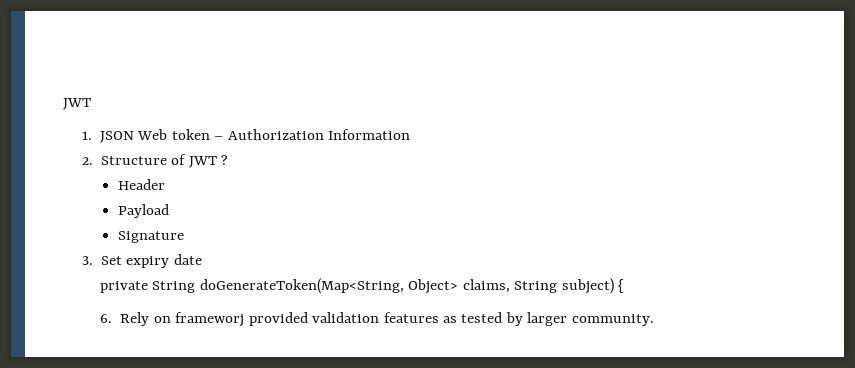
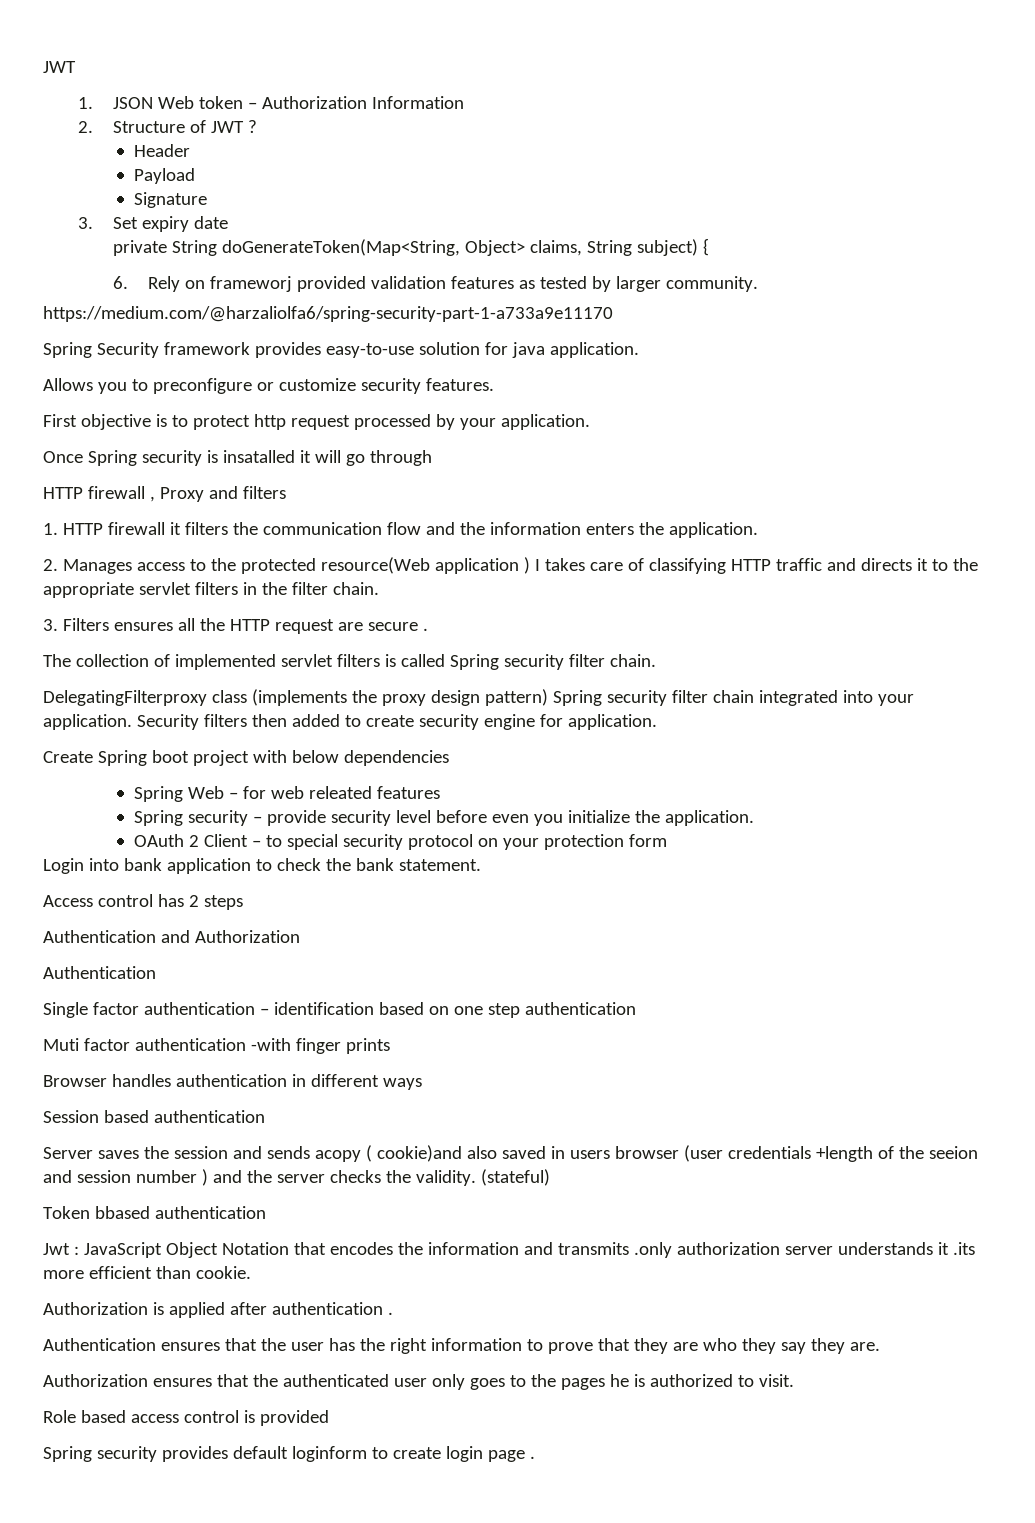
(654, 320) none -> [43,306,613,322] [43,342,639,358] [43,378,494,394] [43,414,590,430] [43,450,432,466] [43,486,286,502] [43,522,758,538] [43,557,978,574] [43,582,379,598] [43,618,428,634] [43,654,656,670] [43,689,914,706] [43,714,657,730] [43,750,449,766] [133,786,440,802] [133,810,754,826] [133,834,667,850] [43,858,481,874] [43,894,243,910] [43,930,300,943] [43,966,156,979] [43,1002,636,1018] [43,1038,390,1054] [43,1074,422,1090] [43,1110,265,1123] [43,1145,978,1162] [43,1169,550,1186] [43,1206,266,1219] [43,1242,975,1258] [43,1266,251,1279] [43,1302,393,1318] [43,1338,880,1354] [43,1374,794,1390] [43,1410,329,1426] [43,1446,535,1462] // https://medium.com/@harzaliolfa6/spring-security-part-1-a733a9e11170 // Spring Security framework provides easy-to-use solution for java application. // Allows you to preconfigure or customize security features. // First objective is to protect http request processed by your application. // Once Spring security is insatalled it will go through // HTTP firewall , Proxy and filters // 1. HTTP firewall it filters the communication flow and the information enters the application. // 2. Manages access to the protected resource(Web application ) I takes care of classifying HTTP traffic and directs it to the appropriate servlet filters in the filter chain. // 3. Filters ensures all the HTTP request are secure . // The collection of implemented servlet filters is called Spring security filter chain. // DelegatingFilterproxy class (implements the proxy design pattern) Spring security filter chain integrated into your application. Security filters then added to create security engine for application. // Create Spring boot project with below dependencies // Spring Web – for web releated features // Spring security – provide security level before even you initialize the application. // OAuth 2 Client – to special security protocol on your protection form // Login into bank application to check the bank statement. // Access control has 2 steps // Authentication and Authorization // Authentication // Single factor authentication – identification based on one step authentication // Muti factor authentication -with finger prints // Browser handles authentication in different ways // Session based authentication // Server saves the session and sends acopy ( cookie)and also saved in users browser (user credentials +length of the seeion and session number ) and the server checks the validity. (stateful) // Token bbased authentication // Jwt : JavaScript Object Notation that encodes the information and transmits .only authorization server understands it .its more efficient than cookie. // Authorization is applied after authentication . // Authentication ensures that the user has the right information to prove that they are who they say they are. // Authorization ensures that the authenticated user only goes to the pages he is authorized to visit. // Role based access control is provided // Spring security provides default loginform to create login page .

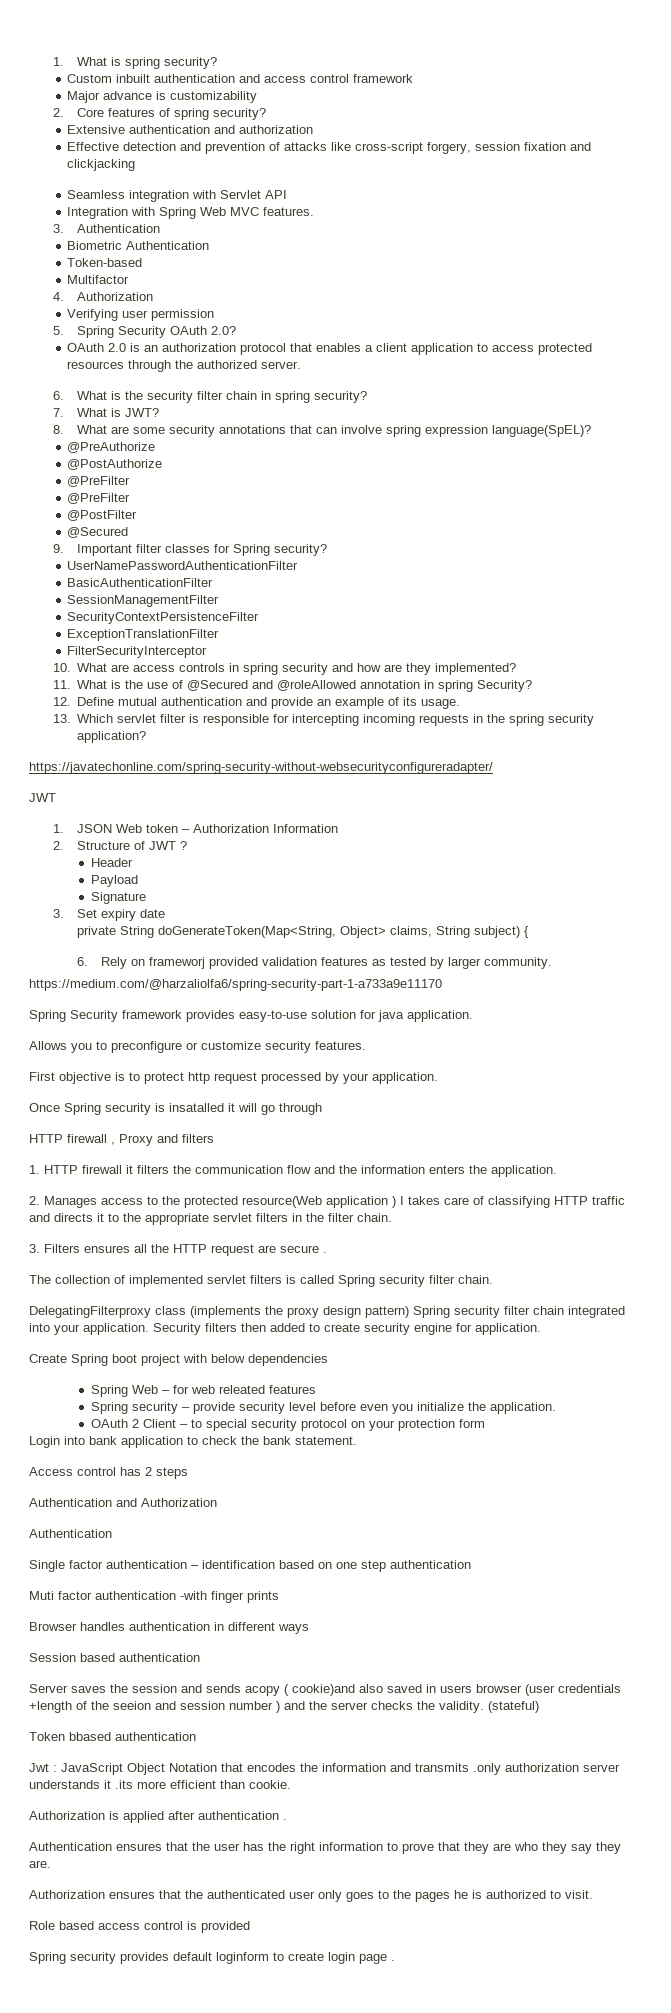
(43, 67) none -> [52,57,217,69] [67,74,414,83] [67,91,258,103] [52,108,266,120] [67,125,314,134] [67,142,592,154] [67,159,136,171] [67,190,288,202] [67,207,315,219] [52,224,160,233] [67,241,210,250] [67,258,143,267] [67,275,130,284] [52,292,153,301] [67,309,215,321] [52,326,236,338] [67,343,593,355] [67,360,302,372] [52,391,367,403] [52,408,159,417] [52,425,591,437] [67,442,156,453] [67,459,163,470] [67,476,131,487] [67,493,131,504] [67,510,138,521] [67,527,129,538] [52,544,327,556] [67,561,299,570] [67,578,214,587] [67,595,220,607] [67,612,260,624] [67,629,220,641] [67,646,208,658] [52,663,517,675] [52,680,533,692] [52,697,461,709] [52,714,595,726] [77,731,147,743] [29,762,493,774] 1. What is spring security? // Custom inbuilt authentication and access control framework // Major advance is customizability // 2. Core features of spring security? // Extensive authentication and authorization // Effective detection and prevention of attacks like cross-script forgery, session fixation and clickjacking // Seamless integration with Servlet API // Integration with Spring Web MVC features. // 3. Authentication // Biometric Authentication // Token-based // Multifactor // 4. Authorization // Verifying user permission // 5. Spring Security OAuth 2.0? // OAuth 2.0 is an authorization protocol that enables a client application to access protected resources through the authorized server. // 6. What is the security filter chain in spring security? // 7. What is JWT? // 8. What are some security annotations that can involve spring expression language(SpEL)? // @PreAuthorize // @PostAuthorize // @PreFilter // @PreFilter // @PostFilter // @Secured // 9. Important filter classes for Spring security? // UserNamePasswordAuthenticationFilter // BasicAuthenticationFilter // SessionManagementFilter // SecurityContextPersistenceFilter // ExceptionTranslationFilter // FilterSecurityInterceptor // 10. What are access controls in spring security and how are they implemented? // 11. What is the use of @Secured and @roleAllowed annotation in spring Security? // 12. Define mutual authentication and provide an example of its usage. // 13. Which servlet filter is responsible for intercepting incoming requests in the spring security application? // https://javatechonline.com/spring-security-without-websecurityconfigureradapter/ //

